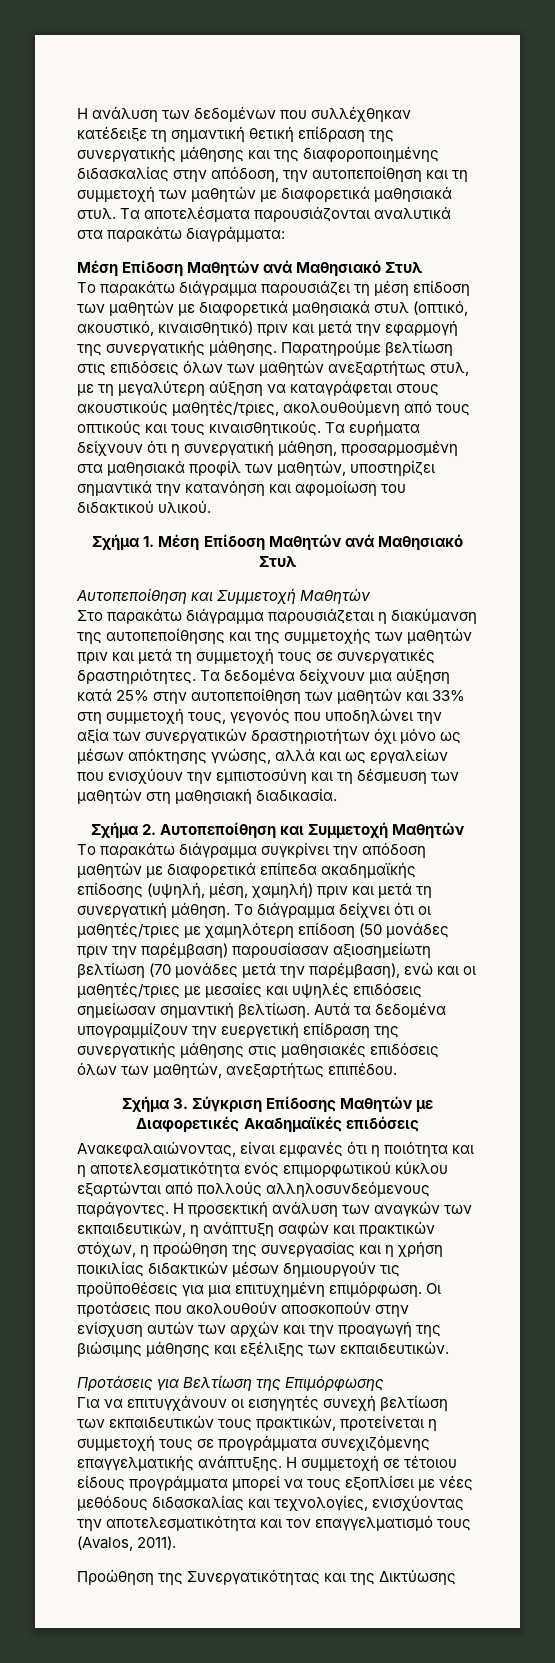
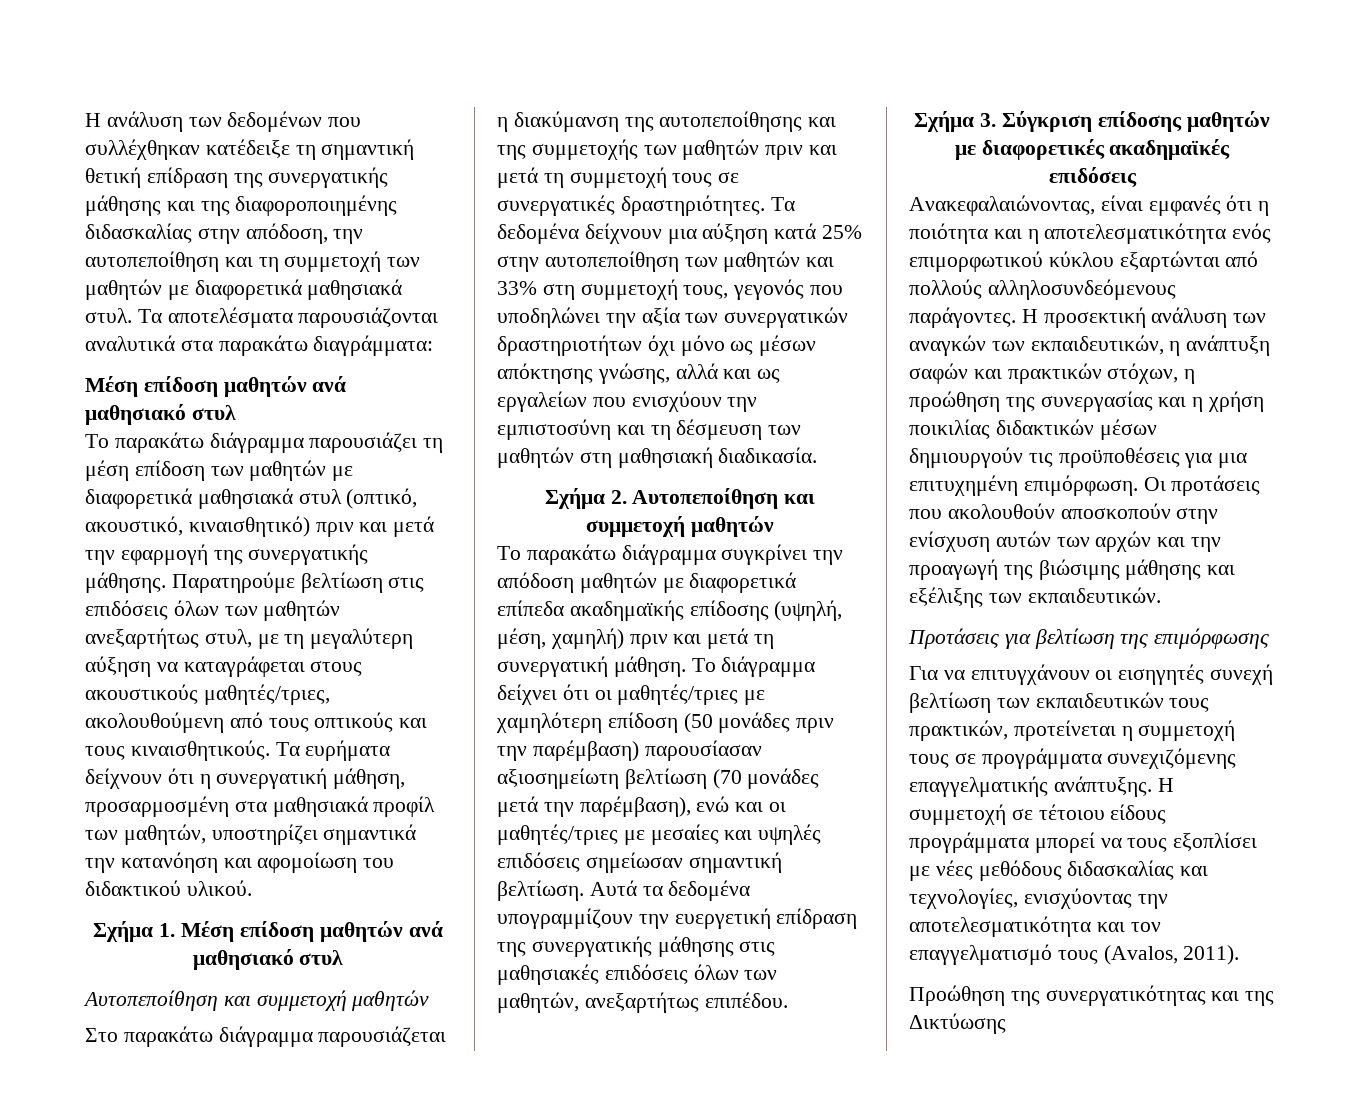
[122,260,424,277] Επίδοση Μαθητών ανά Μαθησιακό Στυλ -> [143,376,347,397] [85,404,236,425] επίδοση μαθητών ανά μαθησιακό στυλ
[203,534,463,551] [259,556,297,567] [76,588,372,605] Επίδοση Μαθητών ανά Μαθησιακό Στυλ // Αυτοπεποίθηση και Συμμετοχή Μαθητών -> [239,921,443,942] [192,949,344,970] [83,990,430,1011] επίδοση μαθητών ανά μαθησιακό στυλ // Αυτοπεποίθηση και συμμετοχή μαθητών
[308,822,465,839] Συμμετοχή Μαθητών -> [586,516,774,537] συμμετοχή μαθητών
[266,1096,434,1113] [136,1116,342,1133] Επίδοσης Μαθητών με Διαφορετικές Ακαδημαϊκές -> [1097,111,1270,132] [954,139,1231,160] επίδοσης μαθητών με διαφορετικές ακαδημαϊκές
[183,1375,385,1392] Βελτίωση της Επιμόρφωσης -> [1034,628,1270,649] βελτίωση της επιμόρφωσης
[187,1569,321,1586] Συνεργατικότητας -> [1045,985,1206,1006] συνεργατικότητας

